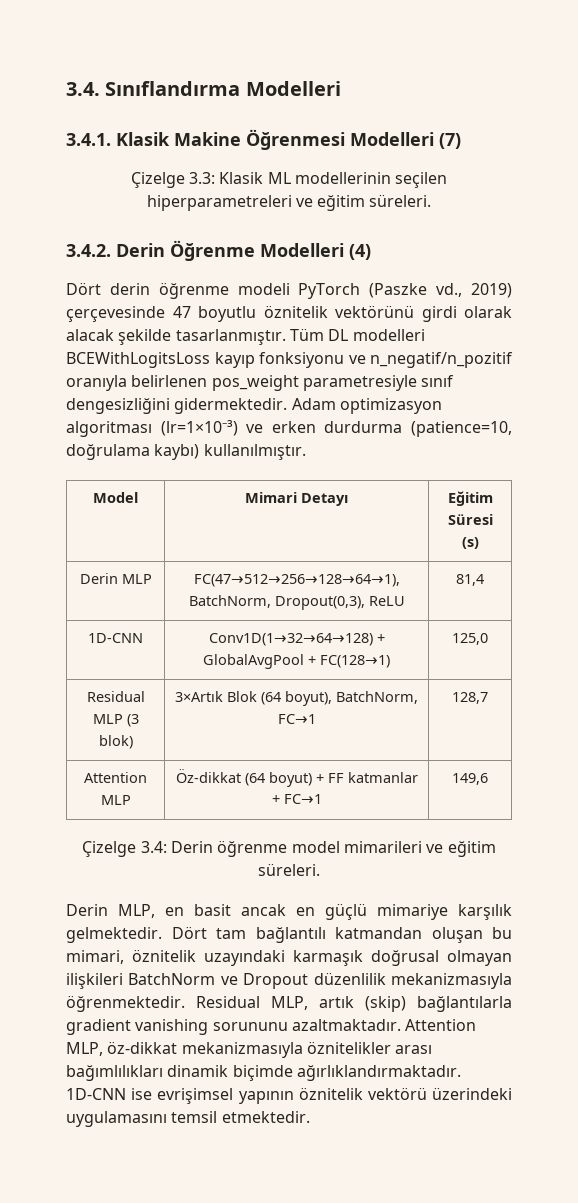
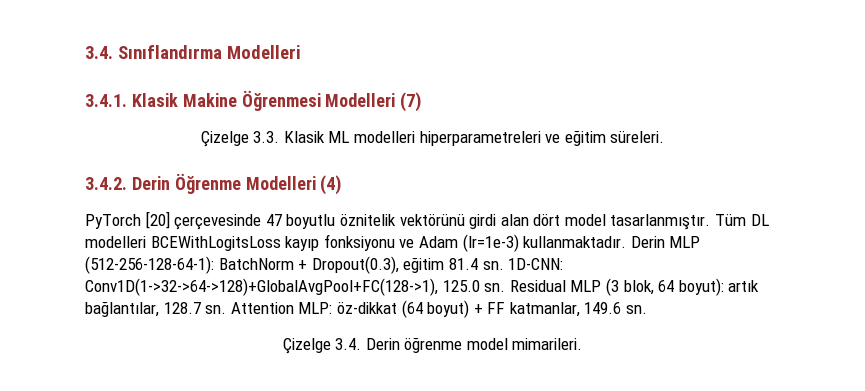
[189,172,216,184] 3.3: -> [253,131,280,143] 3.3.
[294,172,448,188] modellerinin seçilen -> [353,131,415,143] modelleri
[66,282,512,299] Dört derin öğrenme modeli PyTorch (Paszke vd., 2019) -> [85,211,170,229] PyTorch [20]
[464,306,512,318] [66,329,172,345] olarak alacak şekilde -> [500,214,606,226] alan dört model
[370,352,513,368] [66,375,455,391] [66,398,442,414] [66,420,512,437] [66,444,306,460] [93,492,138,503] [245,492,348,506] [447,491,493,506] [447,514,493,525] [461,537,479,549] [79,573,152,584] [193,574,400,587] [188,595,405,610] [456,574,484,586] [88,633,143,643] [208,633,385,646] [203,654,390,669] [452,633,488,645] [86,691,145,702] [92,714,139,727] [98,735,133,749] [175,691,418,706] [277,714,316,724] [452,692,488,704] [84,772,147,783] [100,795,131,805] [175,769,418,787] [271,794,322,804] [452,773,488,785] [82,841,167,857] n_negatif/n_pozitif oranıyla belirlenen pos_weight parametresiyle sınıf dengesizliğini gidermektedir. Adam optimizasyon algoritması (lr=1×10⁻³) ve erken durdurma (patience=10, doğrulama kaybı) kullanılmıştır. // Model | Mimari Detayı | Eğitim Süresi (s) // Derin MLP | FC(47→512→256→128→64→1), BatchNorm, Dropout(0,3), ReLU | 81,4 // 1D-CNN | Conv1D(1→32→64→128) + GlobalAvgPool + FC(128→1) | 125,0 // Residual MLP (3 blok) | 3×Artık Blok (64 boyut), BatchNorm, FC→1 | 128,7 // Attention MLP | Öz-dikkat (64 boyut) + FF katmanlar + FC→1 | 149,6 // Çizelge 3.4: -> [418,234,701,252] [85,256,564,274] [85,278,760,296] [85,300,648,318] [282,338,362,354] Adam (lr=1e-3) kullanmaktadır. Derin MLP (512-256-128-64-1): BatchNorm + Dropout(0.3), eğitim 81.4 sn. 1D-CNN: Conv1D(1->32->64->128)+GlobalAvgPool+FC(128->1), 125.0 sn. Residual MLP (3 blok, 64 boyut): artık bağlantılar, 128.7 sn. Attention MLP: öz-dikkat (64 boyut) + FF katmanlar, 149.6 sn. // Çizelge 3.4.
[343,841,496,857] [258,863,320,876] [66,903,512,920] [66,926,512,943] [66,949,512,966] [66,972,512,989] [66,995,512,1012] [66,1019,477,1035] [66,1041,433,1058] [66,1065,461,1081] [66,1087,513,1104] [66,1111,310,1127] mimarileri ve eğitim süreleri. // Derin MLP, en basit ancak en güçlü mimariye karşılık gelmektedir. Dört tam bağlantılı katmandan oluşan bu mimari, öznitelik uzayındaki karmaşık doğrusal olmayan ilişkileri BatchNorm ve Dropout düzenlilik mekanizmasıyla öğrenmektedir. Residual MLP, artık (skip) bağlantılarla gradient vanishing sorununu azaltmaktadır. Attention MLP, öz-dikkat mekanizmasıyla öznitelikler arası bağımlılıkları dinamik biçimde ağırlıklandırmaktadır. 1D-CNN ise evrişimsel yapının öznitelik vektörü üzerindeki uygulamasını temsil etmektedir. -> [512,338,583,350] mimarileri.

